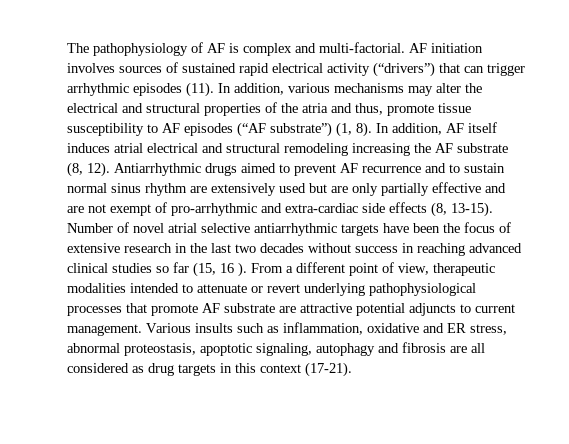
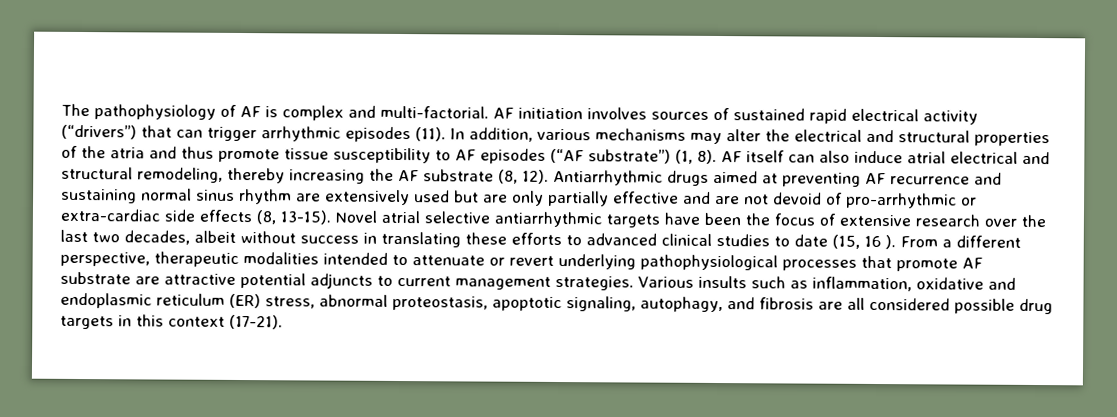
[355,103,383,115] thus, -> [181,146,214,159] thus
[376,122,497,135] [67,143,110,153] In addition, AF itself induces -> [720,150,903,164] AF itself can also induce
[284,143,348,156] remodeling -> [137,167,285,184] remodeling, thereby
[279,164,336,176] to prevent -> [762,172,861,187] at preventing
[449,163,505,173] to sustain -> [61,188,137,204] sustaining
[110,204,151,216] exempt -> [773,192,822,205] devoid
[261,203,282,213] and -> [961,197,977,206] or
[67,222,164,233] Number of novel -> [335,210,377,223] Novel
[175,243,187,253] in -> [984,218,1017,227] over
[260,243,304,253] decades -> [124,230,236,245] decades, albeit
[417,243,465,256] reaching -> [381,231,582,248] translating these efforts to
[156,262,189,273] so far -> [774,234,828,247] to date
[349,262,429,276] point of view, -> [60,251,150,267] perspective,
[67,324,142,336] management. -> [455,275,634,291] management strategies.
[447,323,466,333] ER -> [60,292,261,309] endoplasmic reticulum (ER)
[316,343,375,356] autophagy -> [640,296,723,313] autophagy,
[132,366,144,373] as -> [954,298,1015,314] possible

